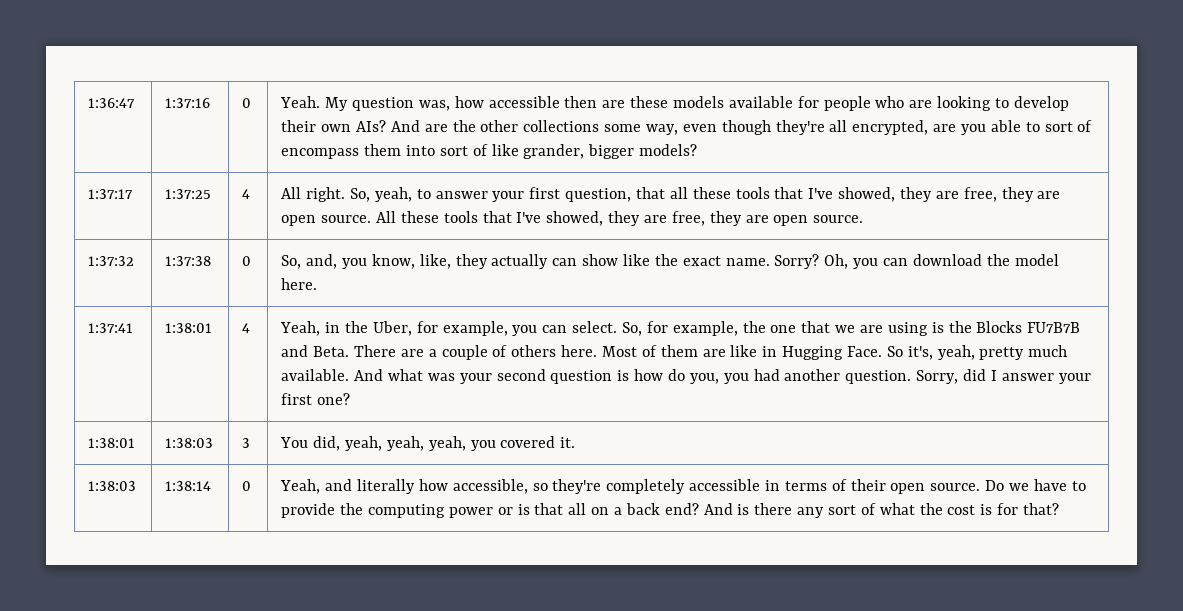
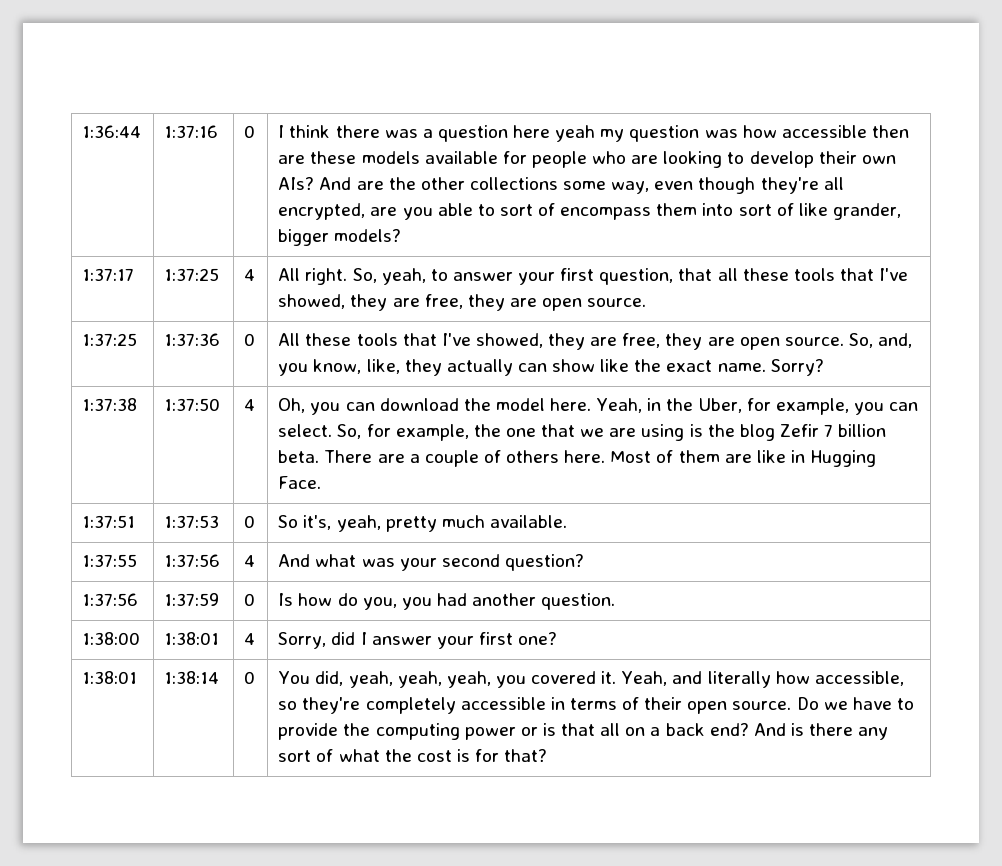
[88,98,136,108] 1:36:47 -> [82,125,142,138] 1:36:44
[280,96,450,111] Yeah. My question was, -> [278,125,738,142] I think there was a question here yeah my question was
(372, 219) none -> [82,333,138,346] [164,333,221,346] [244,333,256,346] // 1:37:25 | 1:37:36 | 0 |
[88,256,135,266] [165,256,212,266] [242,256,252,266] // 1:37:32 | 1:37:38 | 0 | -> (844, 341) none
(820, 261) none -> [82,398,138,411] [164,398,221,411] [244,399,256,411] // 1:37:38 | 1:37:50 | 4 |
[88,323,134,333] [165,323,213,333] [242,323,251,333] // 1:37:41 | 1:38:01 | 4 | -> (592, 404) none
[976,321,1081,333] [281,345,350,357] Blocks FU7B7B and Beta. -> [739,424,887,441] [278,450,320,463] blog Zefir 7 billion beta.
(883, 351) none -> [82,515,136,528] [164,515,220,528] [244,515,256,528] // 1:37:51 | 1:37:53 | 0 |
(350, 375) none -> [82,554,138,567] [164,554,221,567] [244,555,256,567] // 1:37:55 | 1:37:56 | 4 |
[550,370,630,384] question is -> [504,554,584,571] [82,593,139,606] [164,593,220,606] [244,593,256,606] [278,593,294,606] question? // 1:37:56 | 1:37:59 | 0 | Is
(912, 377) none -> [82,632,141,645] [164,632,220,645] [244,633,256,645] // 1:38:00 | 1:38:01 | 4 |
[165,438,214,448] [242,438,251,448] 1:38:03 | 3 -> [164,671,220,684] [244,671,256,684] 1:38:14 | 0
[88,481,137,491] [165,481,212,491] [242,481,252,491] // 1:38:03 | 1:38:14 | 0 | -> (617, 677) none

